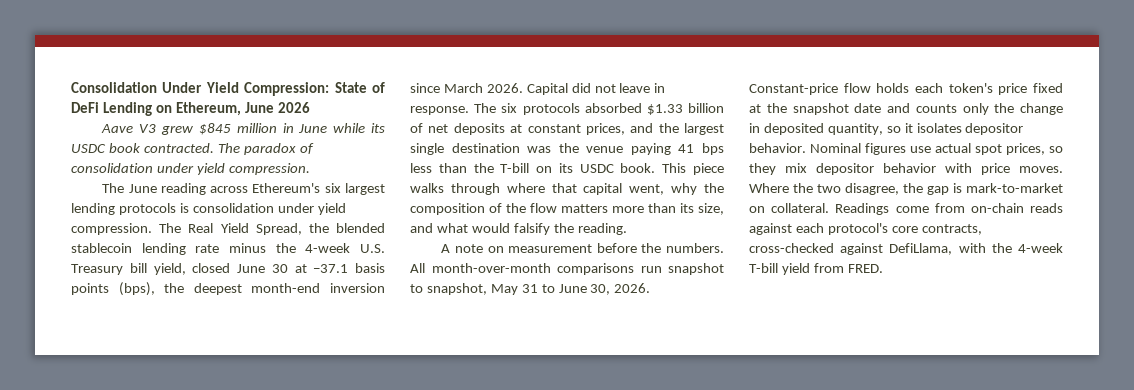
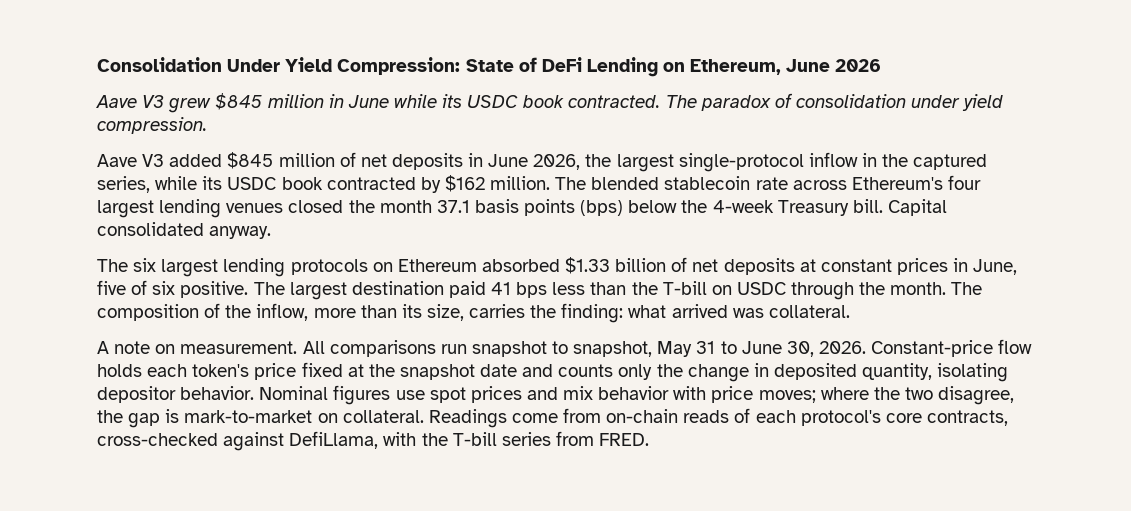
[102,183,386,195] [71,203,346,215] [71,223,385,235] [71,243,385,255] [71,263,385,275] [71,282,385,296] [410,83,666,95] [410,103,580,115] The June reading across Ethereum's six largest lending protocols is consolidation under yield compression. The Real Yield Spread, the blended stablecoin lending rate minus the 4-week U.S. Treasury bill yield, closed June 30 at −37.1 basis points (bps), the deepest month-end inversion since March 2026. Capital did not leave in response. The six protocols -> [97,152,988,172] [97,175,981,193] [97,199,947,218] [97,222,272,239] [97,258,477,277] Aave V3 added $845 million of net deposits in June 2026, the largest single-protocol inflow in the captured series, while its USDC book contracted by $162 million. The blended stablecoin rate across Ethereum's four largest lending venues closed the month 37.1 basis points (bps) below the 4-week Treasury bill. Capital consolidated anyway. // The six largest lending protocols on Ethereum
[585,123,724,135] [410,143,671,155] prices, and the largest single destination was the venue paying -> [896,258,1018,275] [97,280,486,300] prices in June, five of six positive. The largest destination paid
[558,163,724,175] [410,183,724,195] its USDC book. This piece walks through where that capital went, why the -> [736,282,983,300] USDC through the month. The
[530,203,608,213] flow matters -> [256,303,309,321] inflow,
[410,223,627,235] [441,243,724,253] [410,263,551,273] and what would falsify the reading. // A note on measurement before the numbers. All month-over-month -> [469,303,850,323] [97,341,325,354] carries the finding: what arrived was collateral. // A note on measurement. All
[886,123,962,133] so it isolates -> [937,363,1009,382] isolating
[935,143,1063,155] [749,163,874,175] actual spot prices, so they mix depositor -> [429,386,594,403] spot prices and mix
[1019,166,1063,173] [749,183,789,193] moves. Where -> [758,387,869,403] moves; where
[749,223,792,235] against -> [734,408,751,423] of
[1018,243,1063,253] [749,263,810,275] 4-week T-bill yield -> [452,432,551,446] T-bill series

